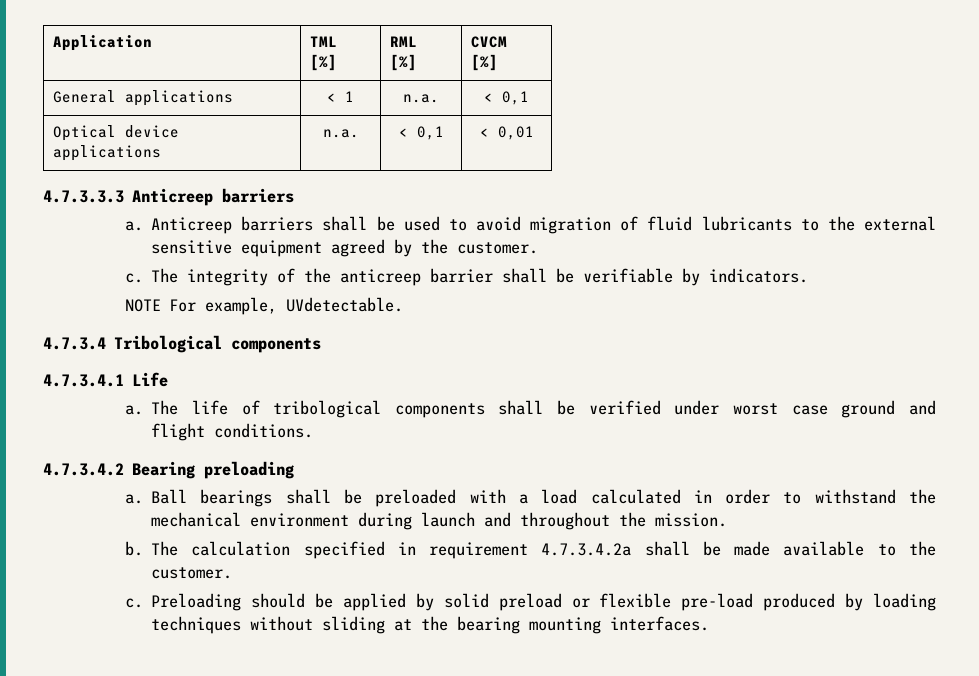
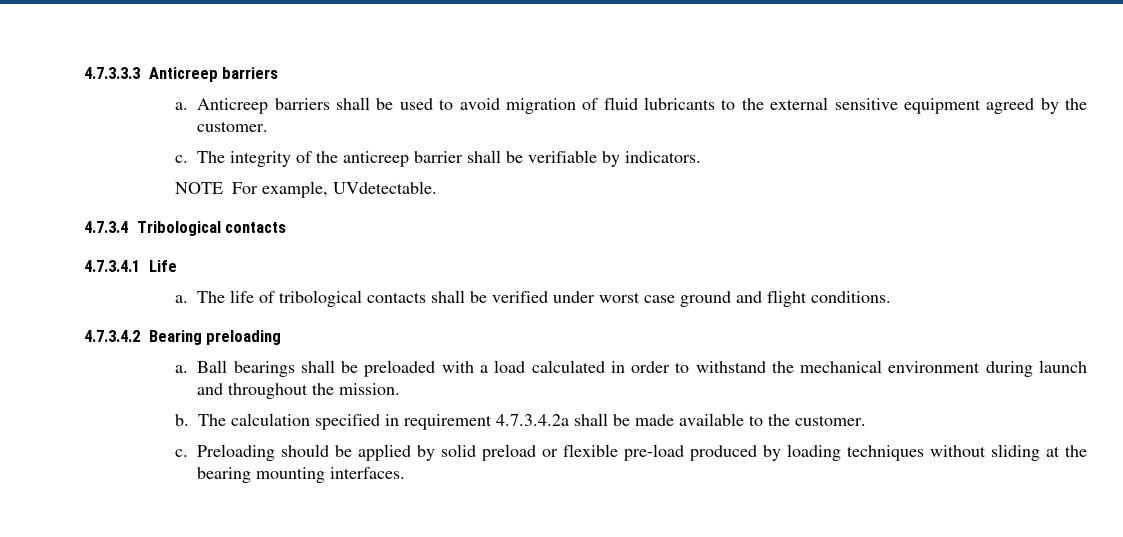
[53,35,153,51] [310,36,338,47] [310,54,338,71] [390,36,418,47] [390,54,418,71] [471,36,508,48] [471,54,499,71] [53,90,234,106] [327,91,354,102] [403,94,439,103] [484,91,529,105] [53,125,180,141] [53,145,162,161] [322,129,359,138] [398,126,444,140] [479,126,534,140] Application | TML [%] | RML [%] | CVCM [%] // General applications | < 1 | n.a. | < 0,1 // Optical device applications | n.a. | < 0,1 | < 0,01 // -> (84, 73) none
[231,338,322,353] components -> [225,222,287,233] contacts
[394,403,485,418] components -> [367,292,427,303] contacts

